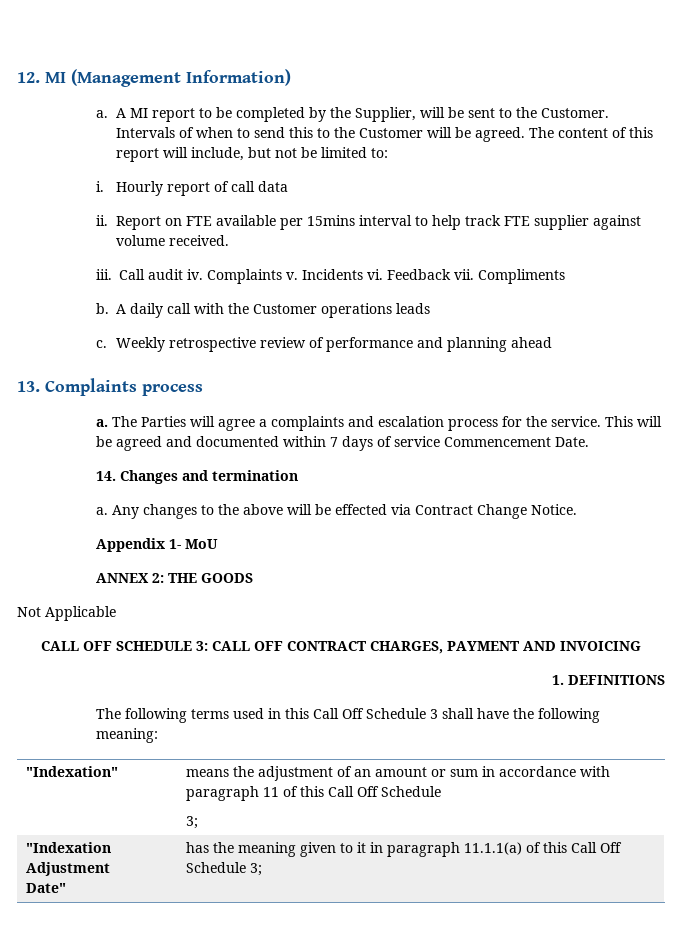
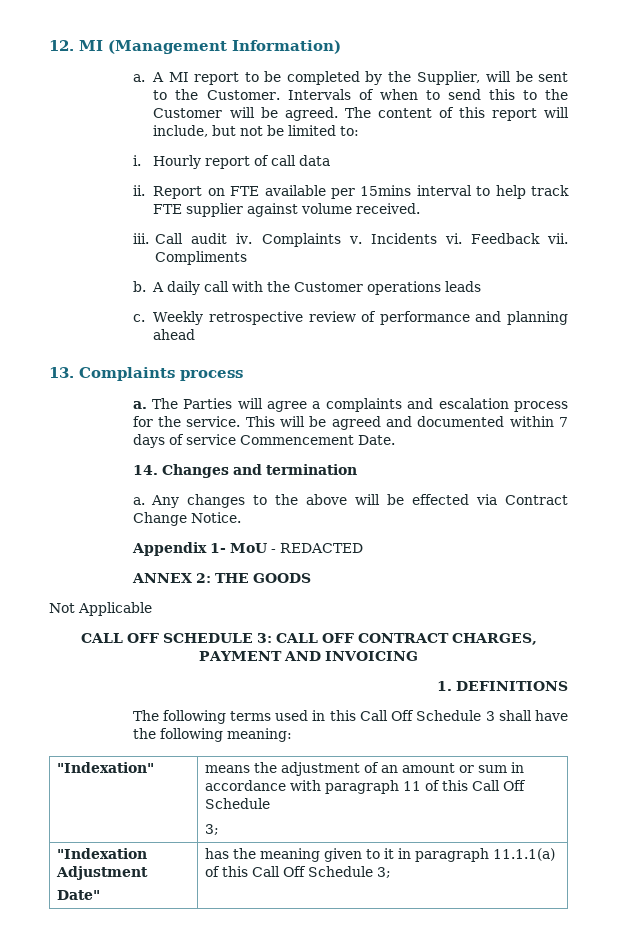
(219, 544) none -> [270,543,363,553] - REDACTED

